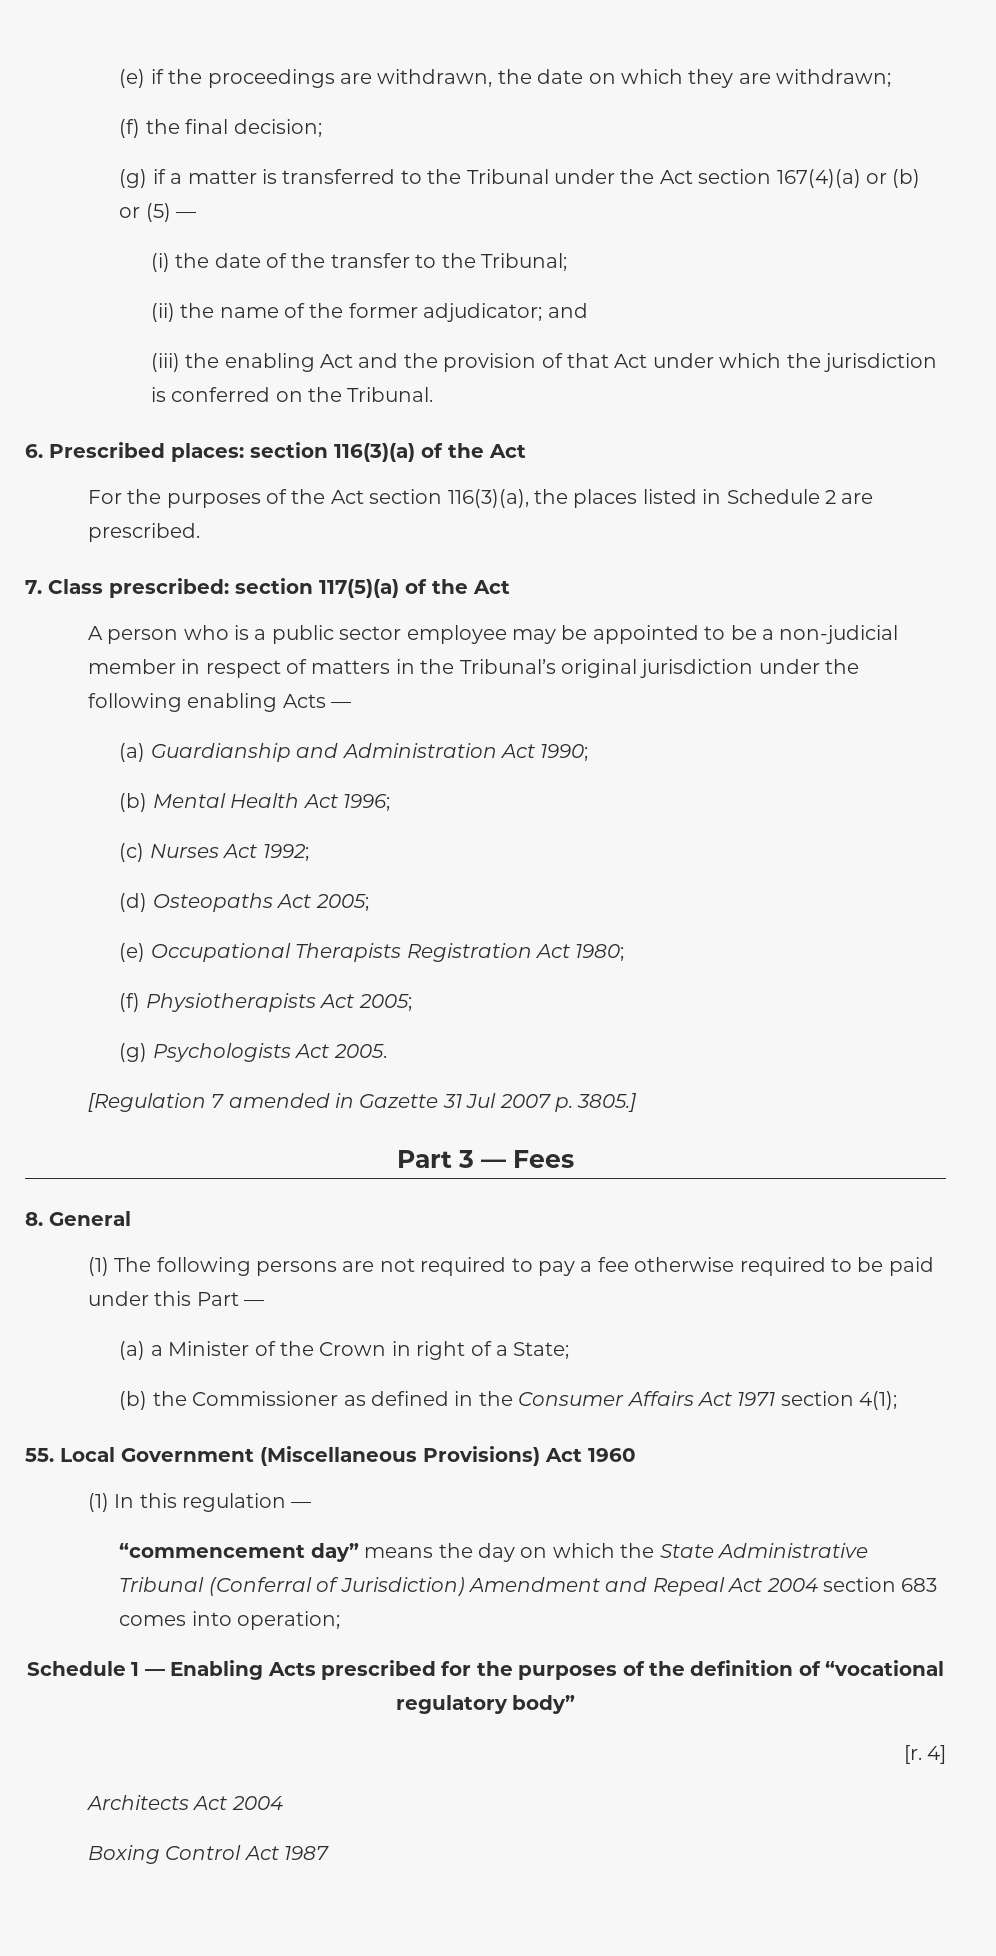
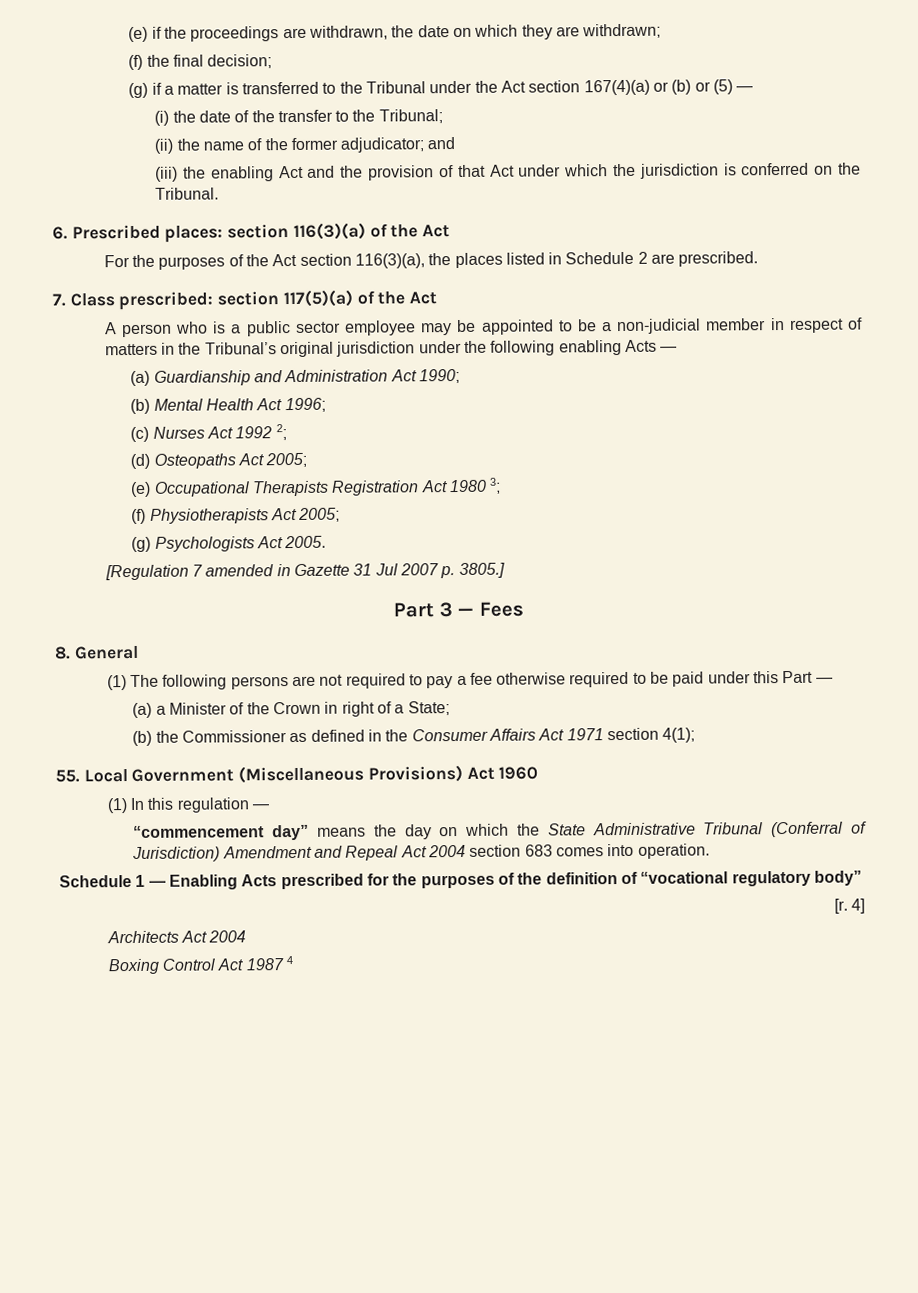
[262,844,309,861] 1992; -> [235,424,287,441] 1992 2;
[575,944,625,961] 1980; -> [449,477,502,494] 1980 3;
[237,1611,341,1630] operation; -> [637,843,710,859] operation.
(330, 1853) none -> [285,956,293,965] 4

